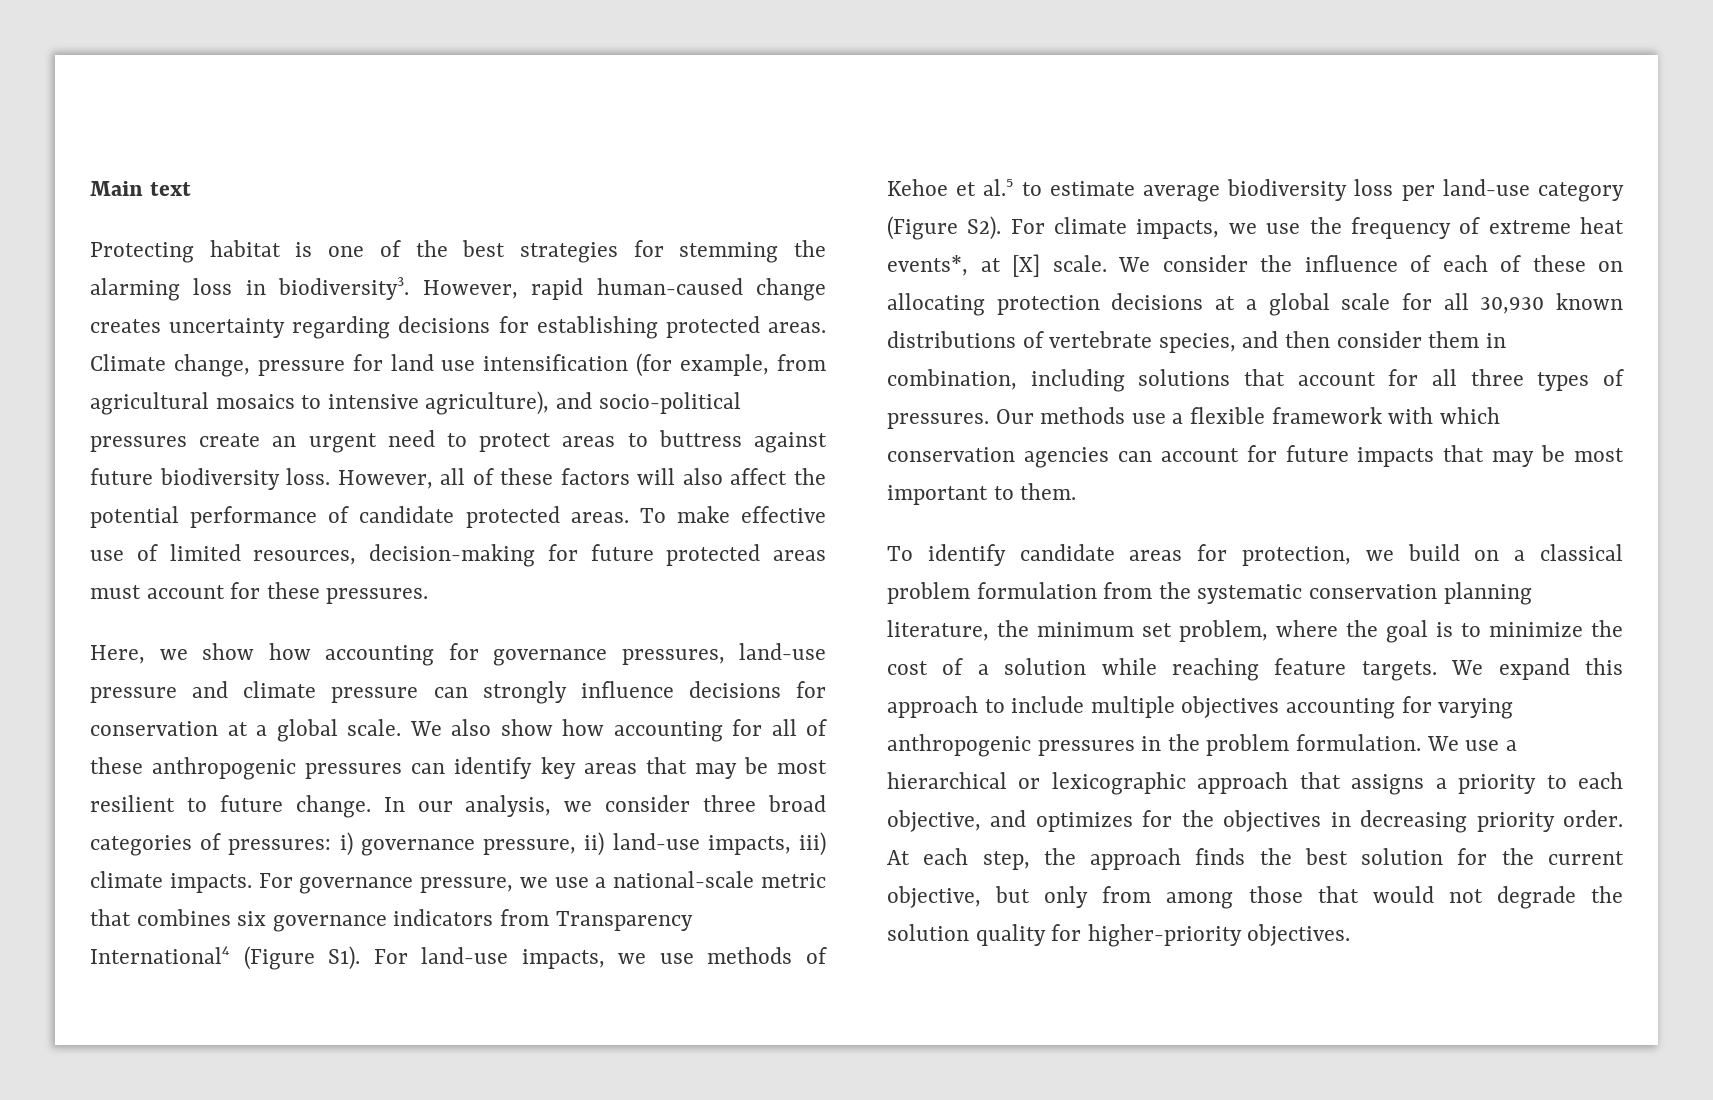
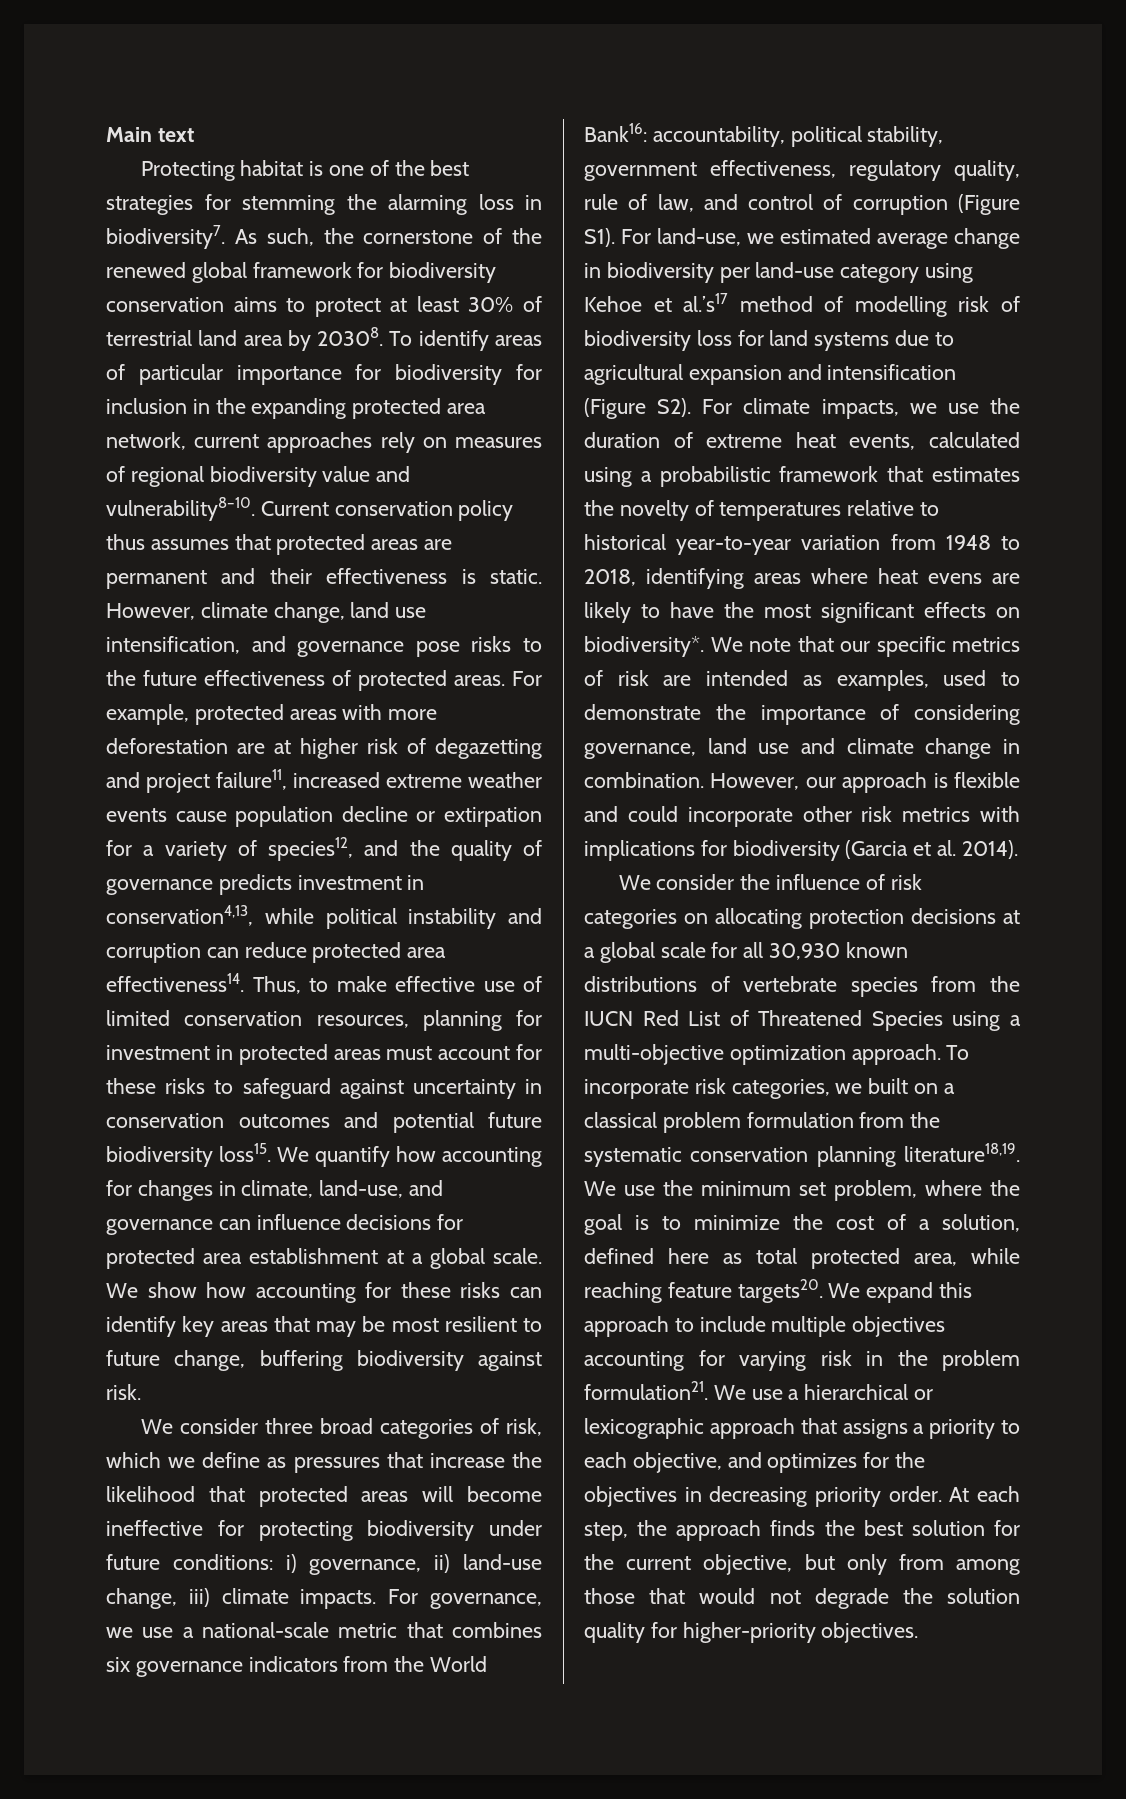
[278,277,826,301] [90,316,826,339] [90,353,827,377] [90,391,741,415] [90,430,827,453] [90,468,826,490] [90,506,666,528] biodiversity3. However, rapid human-caused change creates uncertainty regarding decisions for establishing protected areas. Climate change, pressure for land use intensification (for example, from agricultural mosaics to intensive agriculture), and socio-political pressures create an urgent need to protect areas to buttress against future biodiversity loss. However, all of these factors will also affect the potential performance of candidate protected areas. To -> [106,225,542,249] [106,262,497,283] [106,296,542,317] [106,327,543,351] [106,364,542,385] [106,398,487,419] [106,432,542,453] [106,466,411,487] [106,497,514,521] [106,534,453,555] [106,568,542,589] [106,602,427,623] [106,636,542,657] [106,670,543,691] [106,704,438,725] [106,738,542,759] [106,769,542,793] [106,806,542,827] [106,837,542,861] [106,874,425,895] [106,905,542,929] [106,942,447,963] [106,973,328,994] biodiversity7. As such, the cornerstone of the renewed global framework for biodiversity conservation aims to protect at least 30% of terrestrial land area by 20308. To identify areas of particular importance for biodiversity for inclusion in the expanding protected area network, current approaches rely on measures of regional biodiversity value and vulnerability8–10. Current conservation policy thus assumes that protected areas are permanent and their effectiveness is static. However, climate change, land use intensification, and governance pose risks to the future effectiveness of protected areas. For example, protected areas with more deforestation are at higher risk of degazetting and project failure11, increased extreme weather events cause population decline or extirpation for a variety of species12, and the quality of governance predicts investment in conservation4,13, while political instability and corruption can reduce protected area effectiveness14. Thus, to
[253,544,654,567] resources, decision-making for future -> [184,1010,542,1031] [106,1045,233,1060] conservation resources, planning for investment in
[326,588,429,604] [90,643,826,666] [90,681,826,704] [90,721,218,736] pressures. // Here, we show how accounting for governance pressures, land-use pressure and climate pressure can strongly influence decisions for conservation -> [165,1078,542,1099] [106,1112,542,1133] [106,1143,542,1167] [106,1180,444,1201] [106,1214,464,1235] [106,1248,379,1269] risks to safeguard against uncertainty in conservation outcomes and potential future biodiversity loss15. We quantify how accounting for changes in climate, land-use, and governance can influence decisions for protected area establishment
[451,719,827,742] [90,757,403,780] also show how accounting for all of these anthropogenic pressures -> [147,1282,501,1303] show how accounting for these risks
[295,795,593,818] change. In our analysis, we -> [174,1350,542,1371] [106,1384,141,1400] [140,1419,173,1434] change, buffering biodiversity against risk. // We
[228,832,577,856] pressures: i) governance pressure, -> [505,1418,542,1436] [106,1452,542,1473] [106,1486,542,1507] [106,1520,542,1541] [106,1554,422,1575] risk, which we define as pressures that increase the likelihood that protected areas will become ineffective for protecting biodiversity under future conditions: i) governance,
[707,835,791,855] impacts, -> [106,1588,177,1609] change,
[299,877,514,894] governance pressure, -> [430,1593,542,1609] governance,
[555,911,693,931] [90,946,827,970] [887,179,1624,202] Transparency International4 (Figure S1). For land-use impacts, we use methods of Kehoe et al.5 to estimate average biodiversity loss per land-use category -> [394,1656,488,1672] [584,123,944,147] [584,160,1021,181] [584,194,1020,215] [584,228,1020,249] [584,262,974,283] [584,293,1020,317] [584,330,954,351] [584,364,957,385] the World Bank16: accountability, political stability, government effectiveness, regulatory quality, rule of law, and control of corruption (Figure S1). For land-use, we estimated average change in biodiversity per land-use category using Kehoe et al.’s17 method of modelling risk of biodiversity loss for land systems due to agricultural expansion and intensification
[1350,217,1451,239] frequency -> [584,432,660,448] duration
[887,254,1107,277] events*, at [X] scale. -> [849,432,1020,450] [584,466,1020,487] [584,500,940,521] [584,534,1020,555] [584,568,1020,589] [584,602,1020,623] [584,636,1020,657] [584,670,1020,691] [584,704,1020,725] [584,738,1020,759] [584,772,1020,793] [584,806,1020,827] [584,840,1018,861] events, calculated using a probabilistic framework that estimates the novelty of temperatures relative to historical year-to-year variation from 1948 to 2018, identifying areas where heat evens are likely to have the most significant effects on biodiversity*. We note that our specific metrics of risk are intended as examples, used to demonstrate the importance of considering governance, land use and climate change in combination. However, our approach is flexible and could incorporate other risk metrics with implications for biodiversity (Garcia et al. 2014). //
[1442,255,1586,272] each of these -> [890,874,922,890] [584,909,677,929] risk categories
[1158,331,1506,353] [887,369,1624,392] [887,407,1500,429] [887,445,1624,468] [887,483,1077,505] [887,544,1460,566] species, and then consider them in combination, including solutions that account for all three types of pressures. Our methods use a flexible framework with which conservation agencies can account for future impacts that may be most important to them. // To identify candidate areas for protection, we build -> [850,976,1020,997] [584,1010,1021,1031] [584,1044,970,1065] [584,1078,909,1099] species from the IUCN Red List of Threatened Species using a multi-objective optimization approach. To incorporate risk categories, we built
[887,620,989,641] literature, -> [904,1143,1020,1162] [584,1181,655,1196] literature18,19. We use
[1004,658,1087,675] solution -> [942,1214,1020,1232] [584,1248,957,1269] solution, defined here as total protected area,
[1361,661,1437,681] targets. -> [737,1279,823,1303] targets20.
[887,734,1135,757] anthropogenic pressures -> [820,1350,852,1366] risk
[1296,734,1422,751] formulation. -> [584,1381,708,1400] formulation21.

